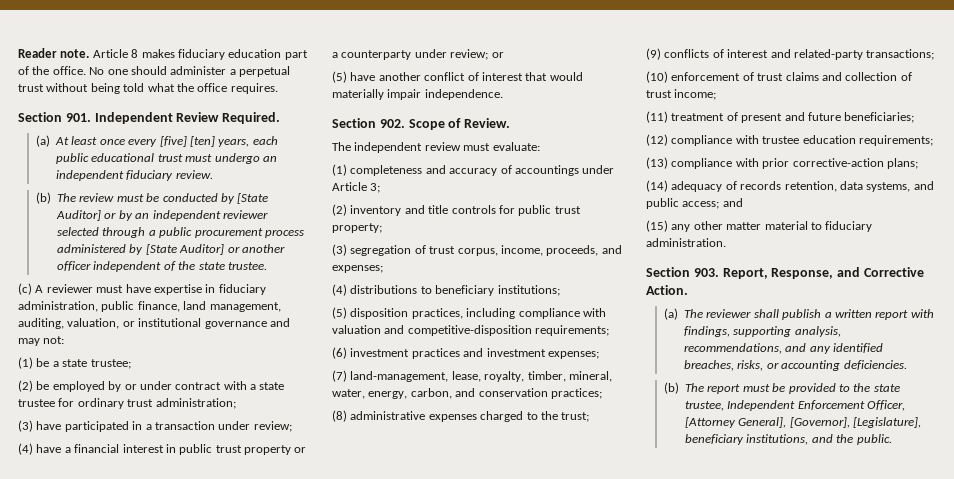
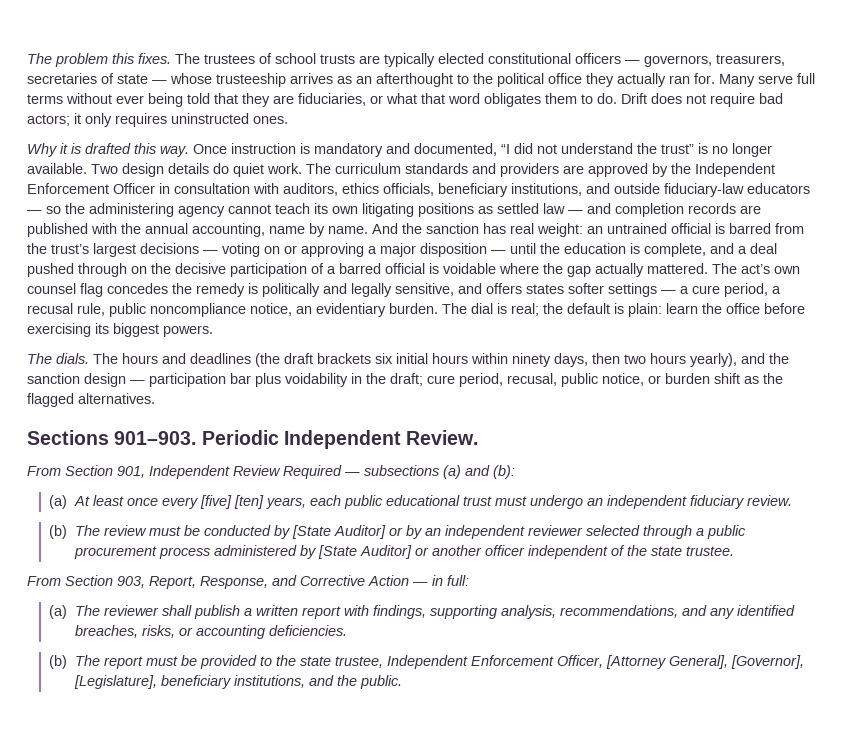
[18,48,308,60] [18,66,290,77] [18,83,278,94] [18,112,281,124] Reader note. Article 8 makes fiduciary education part of the office. No one should administer a perpetual trust without being told what the office requires. // Section 901. Independent Review Required. -> [27,53,785,67] [27,73,815,87] [27,93,783,107] [27,113,288,127] [27,143,772,157] [27,163,775,177] [27,183,810,197] [27,203,761,217] [27,223,804,237] [27,243,777,257] [27,263,800,277] [27,283,781,297] [27,303,805,317] [27,323,213,337] [27,353,789,367] [27,373,783,387] [27,393,155,407] [27,430,479,449] [27,465,515,479] The problem this fixes. The trustees of school trusts are typically elected constitutional officers — governors, treasurers, secretaries of state — whose trusteeship arrives as an afterthought to the political office they actually ran for. Many serve full terms without ever being told that they are fiduciaries, or what that word obligates them to do. Drift does not require bad actors; it only requires uninstructed ones. // Why it is drafted this way. Once instruction is mandatory and documented, “I did not understand the trust” is no longer available. Two design details do quiet work. The curriculum standards and providers are approved by the Independent Enforcement Officer in consultation with auditors, ethics officials, beneficiary institutions, and outside fiduciary-law educators — so the administering agency cannot teach its own litigating positions as settled law — and completion records are published with the annual accounting, name by name. And the sanction has real weight: an untrained official is barred from the trust’s largest decisions — voting on or approving a major disposition — until the education is complete, and a deal pushed through on the decisive participation of a barred official is voidable where the gap actually mattered. The act’s own counsel flag concedes the remedy is politically and legally sensitive, and offers states softer settings — a cure period, a recusal rule, public noncompliance notice, an evidentiary burden. The dial is real; the default is plain: learn the office before exercising its biggest powers. // The dials. The hours and deadlines (the draft brackets six initial hours within ninety days, then two hours yearly), and the sanction design — participation bar plus voidability in the draft; cure period, recusal, public notice, or burden shift as the flagged alternatives. // Sections 901–903. Periodic Independent Review. // From Section 901, Independent Review Required — subsections (a) and (b):
[18,283,266,295] [18,301,281,312] [18,318,290,329] [18,336,65,346] [18,357,131,369] [18,380,285,392] [18,398,236,409] [18,420,292,432] [18,443,307,455] [332,49,504,60] [332,71,583,83] [332,89,503,100] [332,118,511,130] [332,142,540,153] [332,164,615,176] [332,182,381,193] [332,204,581,216] [332,223,382,233] [332,244,622,256] [332,265,383,273] [332,284,560,296] [332,307,606,319] [332,325,610,336] [332,347,599,359] [332,370,612,382] [332,388,602,399] [332,410,590,422] [646,48,935,60] [646,71,912,83] [646,89,717,100] [646,111,915,123] [646,134,933,146] [646,157,918,169] [646,180,934,192] [646,198,743,209] [646,220,873,232] [646,238,726,247] [646,267,924,279] [646,285,688,295] (c) A reviewer must have expertise in fiduciary administration, public finance, land management, auditing, valuation, or institutional governance and may not: // (1) be a state trustee; // (2) be employed by or under contract with a state trustee for ordinary trust administration; // (3) have participated in a transaction under review; // (4) have a financial interest in public trust property or a counterparty under review; or // (5) have another conflict of interest that would materially impair independence. // Section 902. Scope of Review. // The independent review must evaluate: // (1) completeness and accuracy of accountings under Article 3; // (2) inventory and title controls for public trust property; // (3) segregation of trust corpus, income, proceeds, and expenses; // (4) distributions to beneficiary institutions; // (5) disposition practices, including compliance with valuation and competitive-disposition requirements; // (6) investment practices and investment expenses; // (7) land-management, lease, royalty, timber, mineral, water, energy, carbon, and conservation practices; // (8) administrative expenses charged to the trust; // (9) conflicts of interest and related-party transactions; // (10) enforcement of trust claims and collection of trust income; // (11) treatment of present and future beneficiaries; // (12) compliance with trustee education requirements; // (13) compliance with prior corrective-action plans; // (14) adequacy of records retention, data systems, and public access; and // (15) any other matter material to fiduciary administration. // Section 903. Report, Response, and Corrective Action. -> [27,575,469,589] From Section 903, Report, Response, and Corrective Action — in full:

